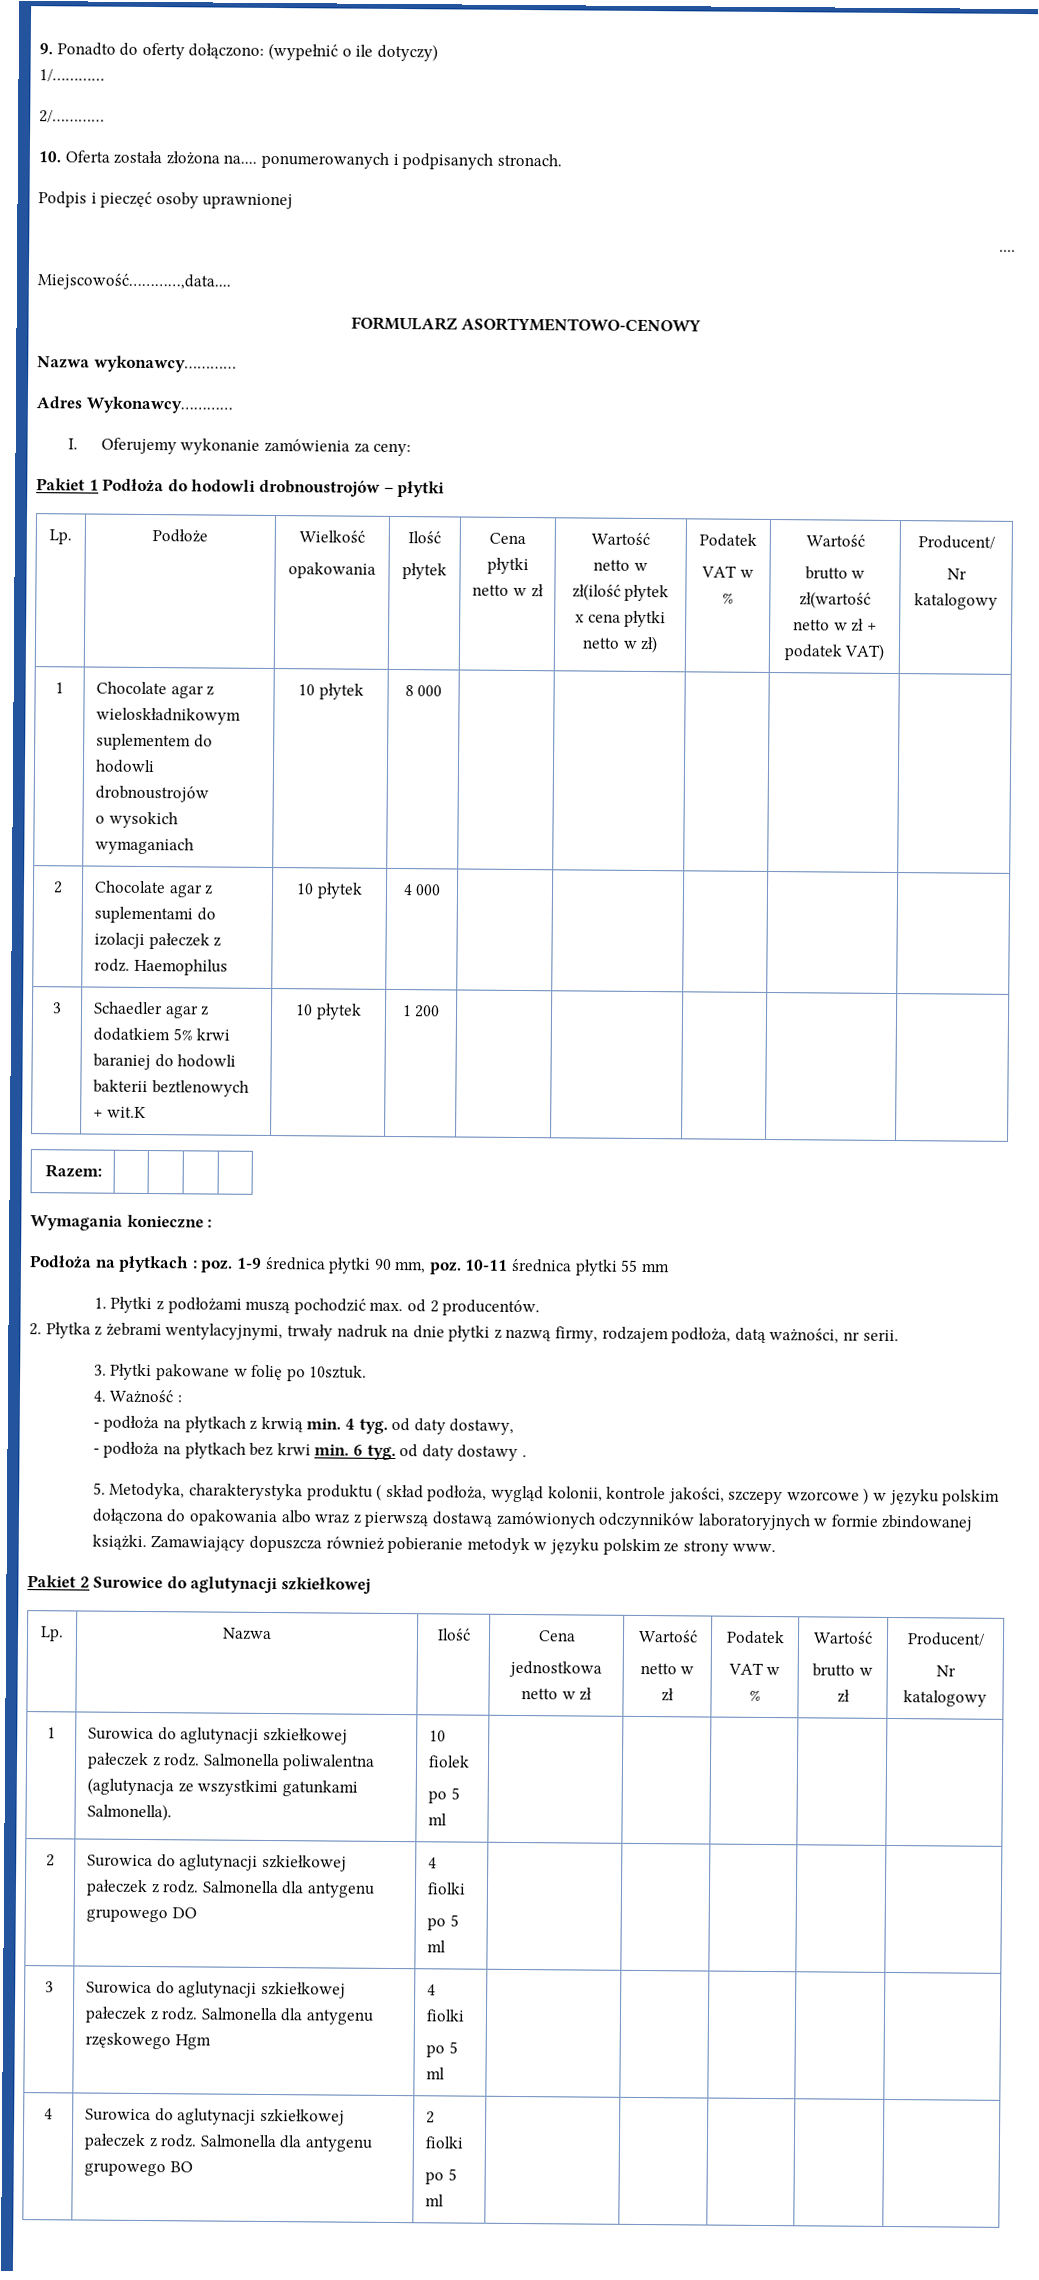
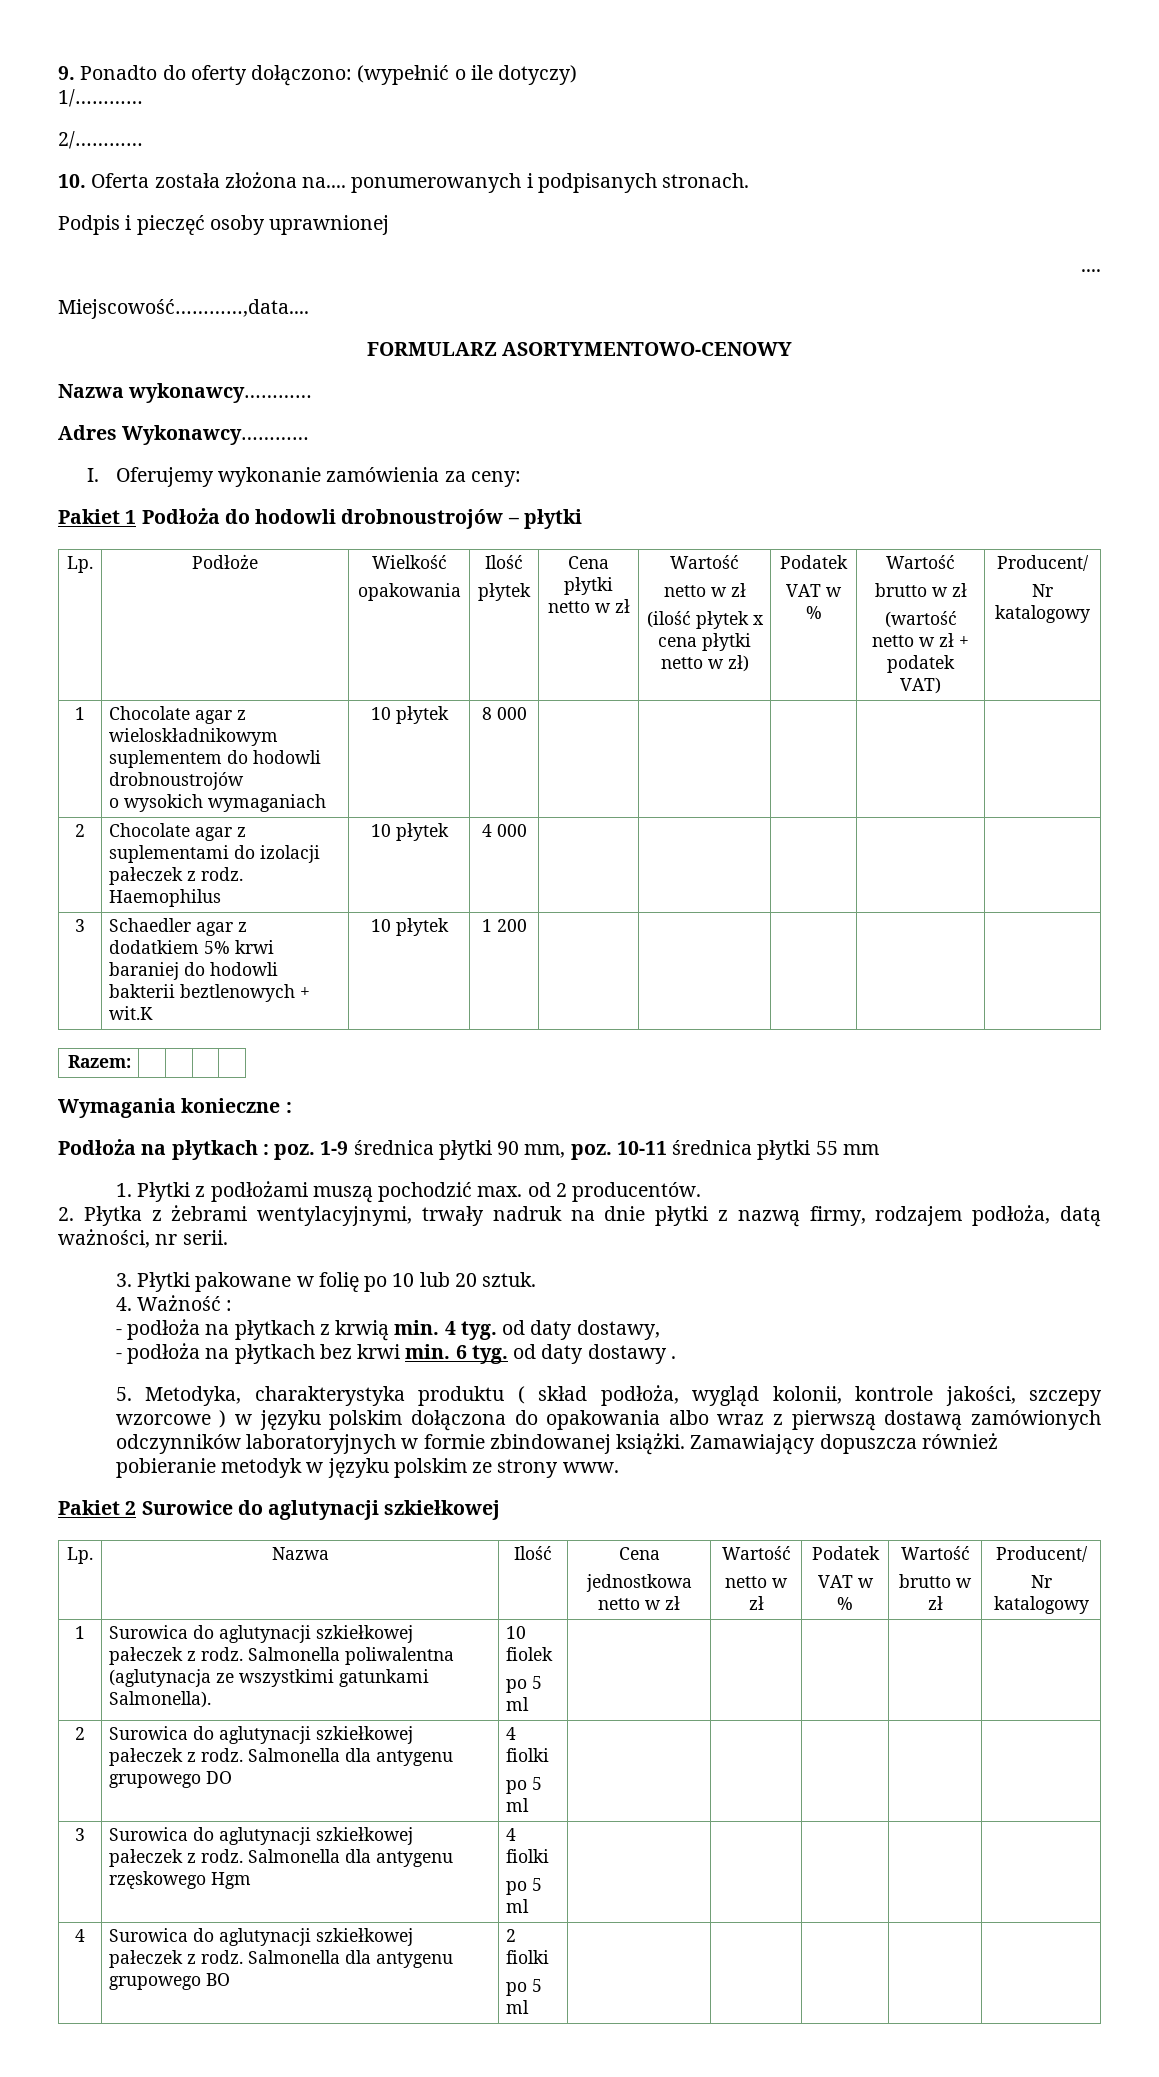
[571,583,621,601] zł(ilość -> [730,583,746,597] [646,611,691,628] zł // (ilość
[799,591,871,609] zł(wartość -> [951,583,967,597] [884,611,957,628] zł // (wartość
[309,1365,368,1379] 10sztuk. -> [392,1272,537,1287] 10 lub 20 sztuk.

